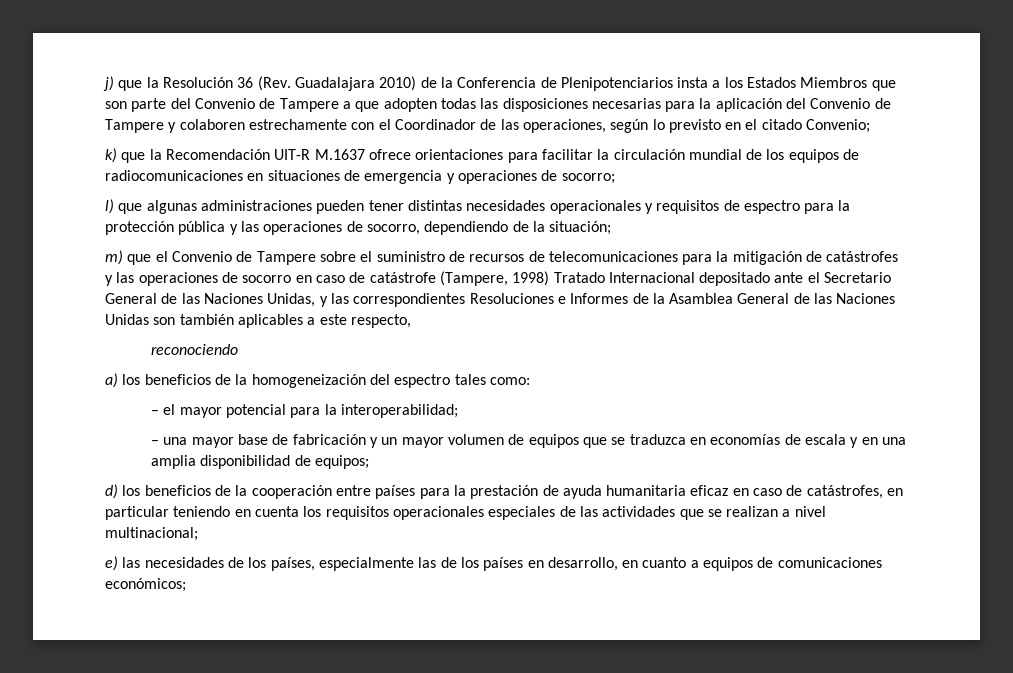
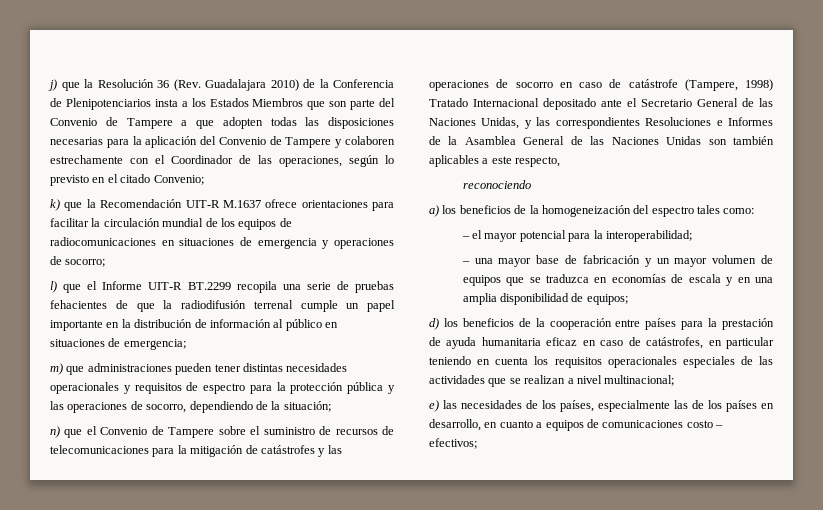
[146,200,197,214] algunas -> [87,281,395,293] [50,300,395,312] [50,319,338,331] [50,338,186,350] [50,363,85,375] el Informe UIT-R BT.2299 recopila una serie de pruebas fehacientes de que la radiodifusión terrenal cumple un papel importante en la distribución de información al público en situaciones de emergencia; // m) que
[105,250,123,265] m) -> [50,426,60,438] n)
[105,578,186,592] económicos; -> [686,420,723,428] [429,438,477,449] costo – efectivos;

